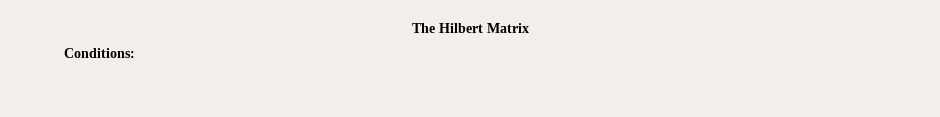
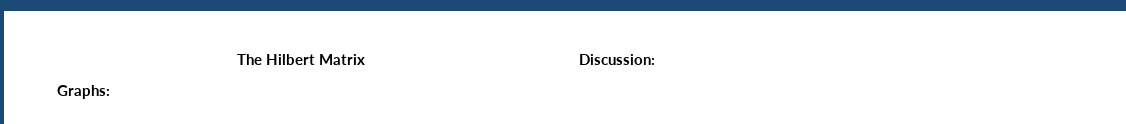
[64,48,135,58] Conditions: -> [57,85,110,99] [579,54,655,65] Graphs: // Discussion:

